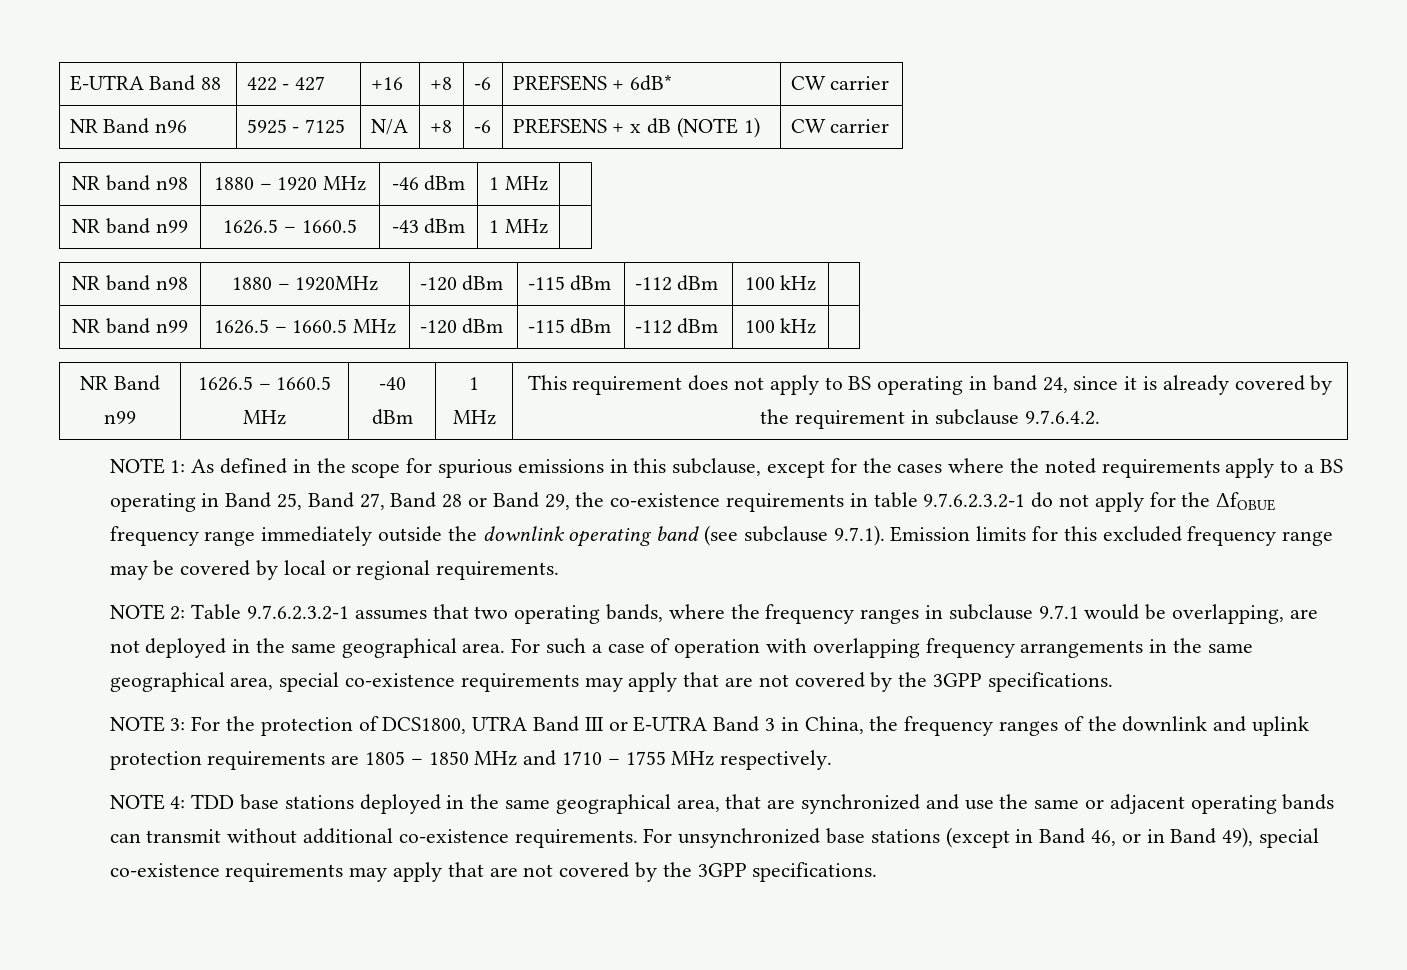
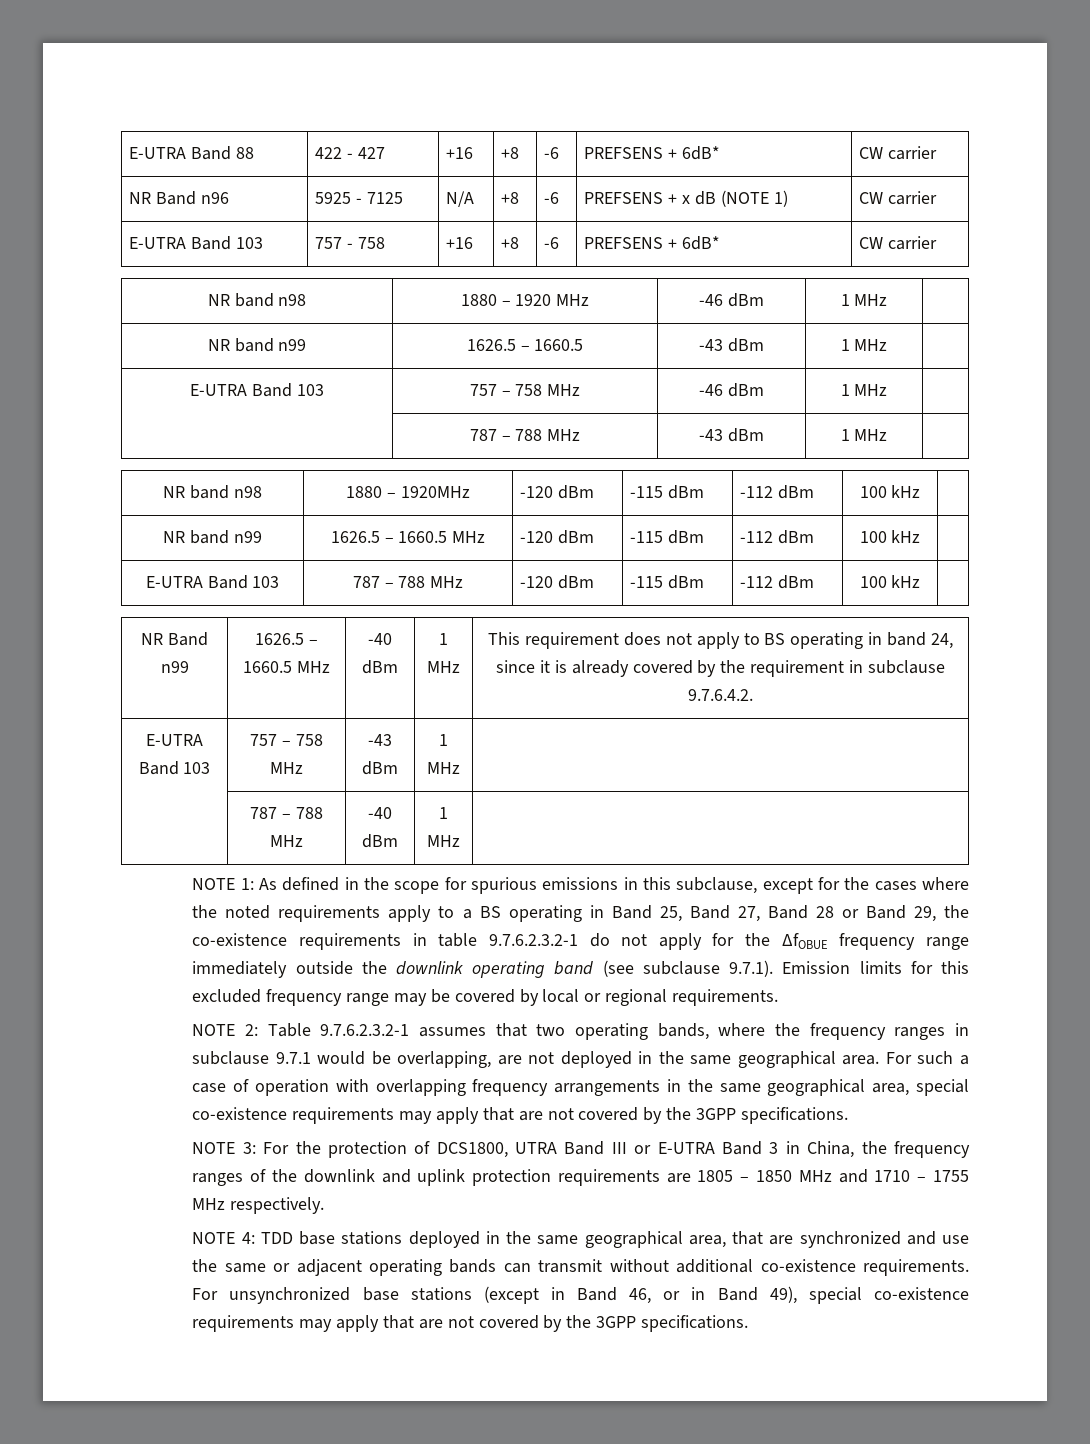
(890, 126) none -> [129,236,264,250] [315,237,386,249] [446,237,474,249] [501,237,520,249] [544,237,560,249] [584,236,721,250] [859,236,938,250] // E-UTRA Band 103 | 757 - 758 | +16 | +8 | -6 | PREFSENS + 6dB* | CW carrier
(548, 226) none -> [190,383,324,397] [469,384,581,396] [699,383,764,397] [840,384,888,396] [469,429,581,441] [699,428,764,442] [840,429,888,441] // E-UTRA Band 103 | 757 – 758 MHz | -46 dBm | 1 MHz | // | 787 – 788 MHz | -43 dBm | 1 MHz |
(817, 326) none -> [145,575,280,589] [352,576,464,588] [520,575,595,589] [630,575,705,589] [740,575,815,589] [859,575,921,588] // E-UTRA Band 103 | 787 – 788 MHz | -120 dBm | -115 dBm | -112 dBm | 100 kHz |
(1100, 417) none -> [146,734,203,746] [138,761,211,775] [250,734,323,746] [270,762,303,774] [368,734,392,746] [362,761,398,775] [439,734,448,746] [427,762,460,774] [250,807,323,819] [270,835,303,847] [368,807,392,819] [362,834,398,848] [439,807,448,819] [427,835,460,847] // E-UTRA Band 103 | 757 – 758 MHz | -43 dBm | 1 MHz | // | 787 – 788 MHz | -40 dBm | 1 MHz |

